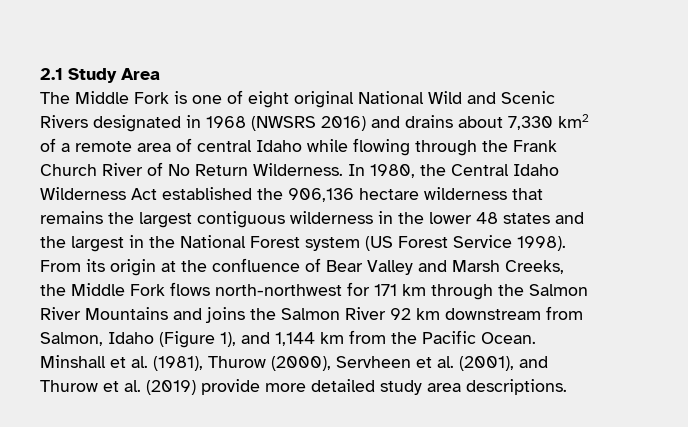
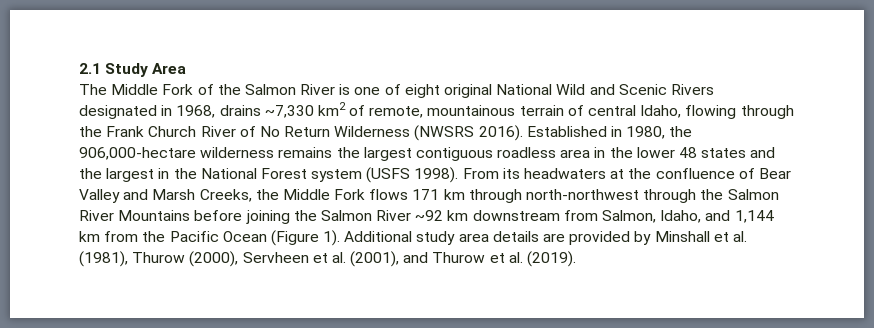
(169, 98) none -> [197,84,336,95] of the Salmon River
[206,114,589,131] [40,138,348,152] 1968 (NWSRS 2016) and drains about 7,330 km2 of a remote area of central Idaho while -> [176,102,682,118] 1968, drains ~7,330 km2 of remote, mountainous terrain of central Idaho,
[253,163,559,178] [40,187,543,202] Wilderness. In 1980, the Central Idaho Wilderness Act established the 906,136 hectare wilderness that -> [334,125,693,141] [79,147,275,160] Wilderness (NWSRS 2016). Established in 1980, the 906,000-hectare wilderness
[290,211,373,224] wilderness -> [497,147,591,158] roadless area
[365,235,512,251] (US Forest Service -> [366,167,411,183] (USFS
[110,259,156,276] origin -> [524,168,607,179] headwaters
[215,282,370,296] north-northwest for -> (409, 194) none
(493, 292) none -> [526,189,697,203] north-northwest through
[173,307,411,323] and joins the Salmon River 92 -> [194,210,444,224] before joining the Salmon River ~92
[108,331,236,348] Idaho (Figure 1), -> [660,210,702,223] Idaho,
[481,332,536,344] Ocean. -> [222,230,652,246] Ocean (Figure 1). Additional study area details are provided by
[146,379,567,395] (2019) provide more detailed study area descriptions. -> [527,251,577,267] (2019).

